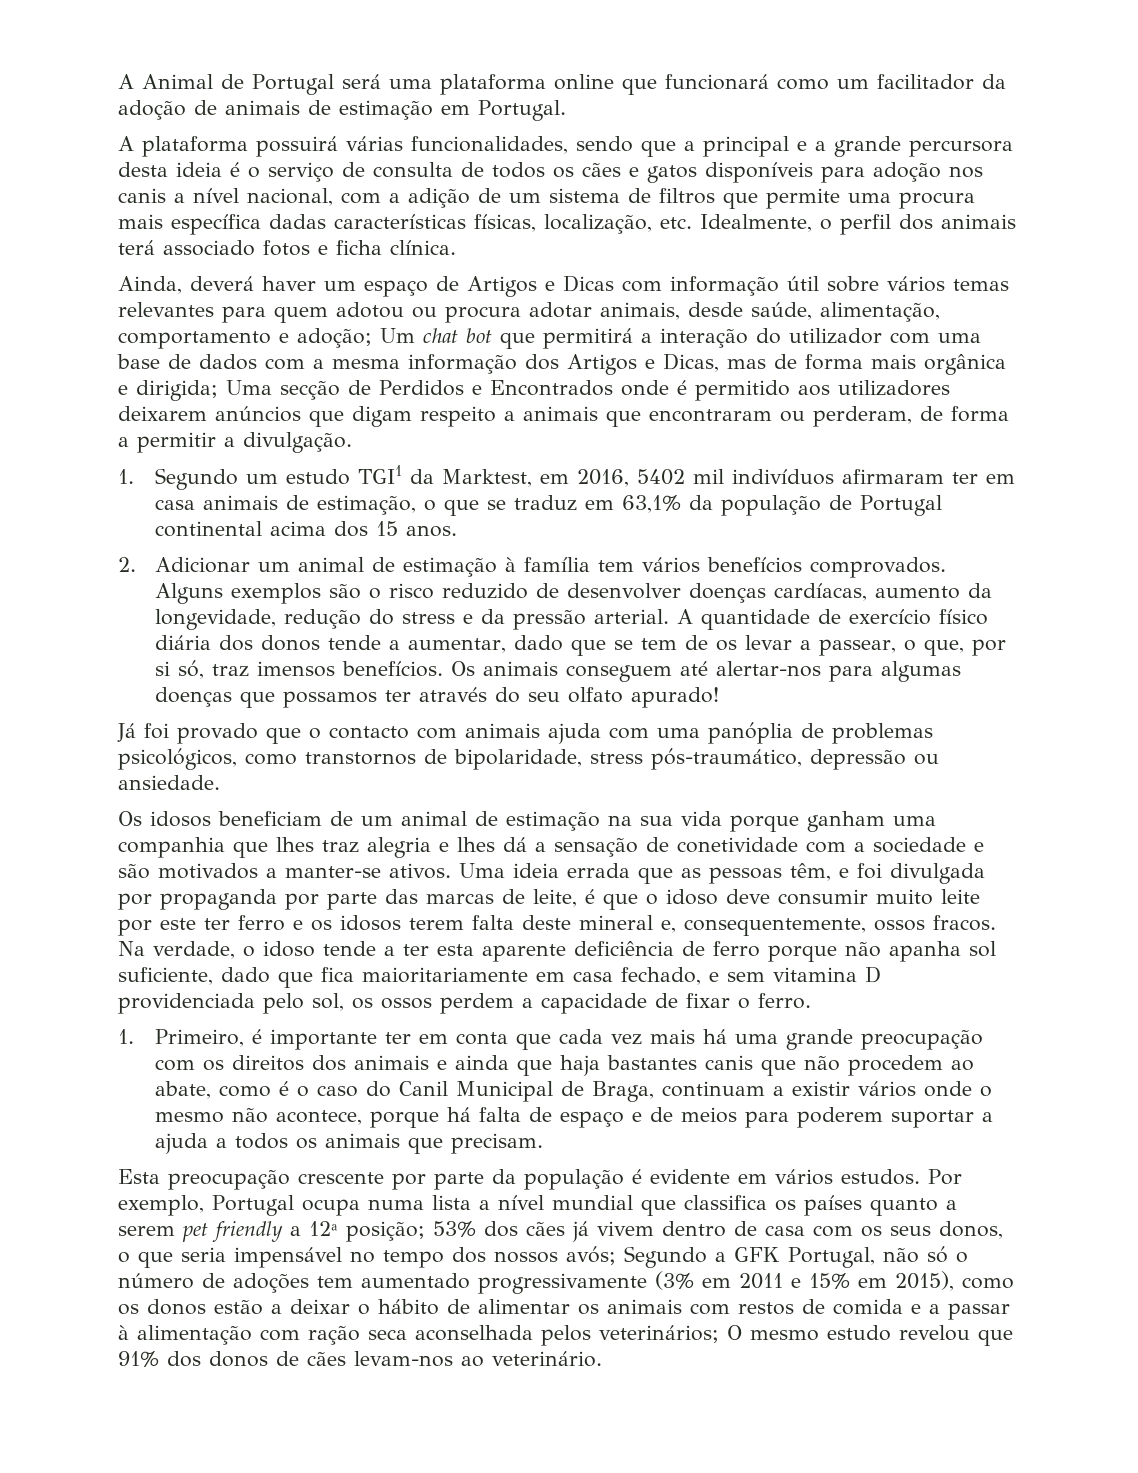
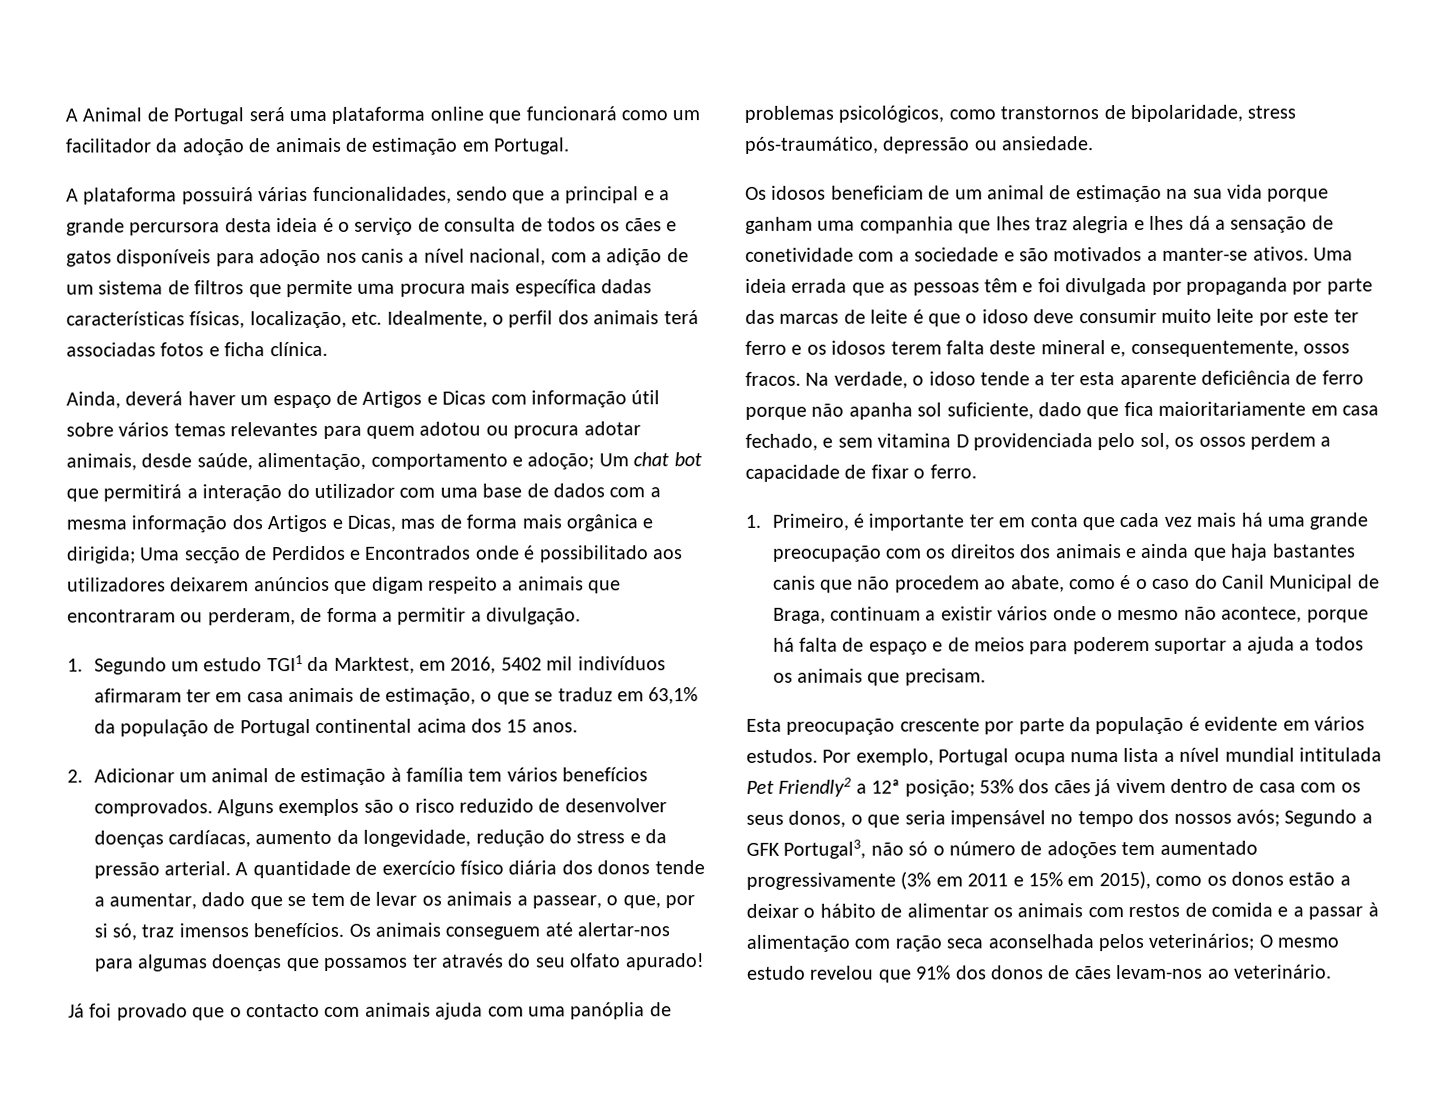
[163,240,255,256] associado -> [66,342,156,357] associadas
[694,380,790,401] permitido -> [538,545,649,563] possibilitado
[715,635,792,651] os levar -> [375,891,513,906] levar os animais
[790,863,831,881] têm, -> [984,278,1018,293] têm
[533,889,577,907] leite, -> [870,309,909,324] leite
[640,1195,957,1216] [118,1221,283,1242] que classifica os países quanto a serem pet friendly -> [1299,747,1382,762] [746,777,852,797] intitulada Pet Friendly2
[788,1247,875,1268] Portugal, -> [783,839,867,859] Portugal3,

